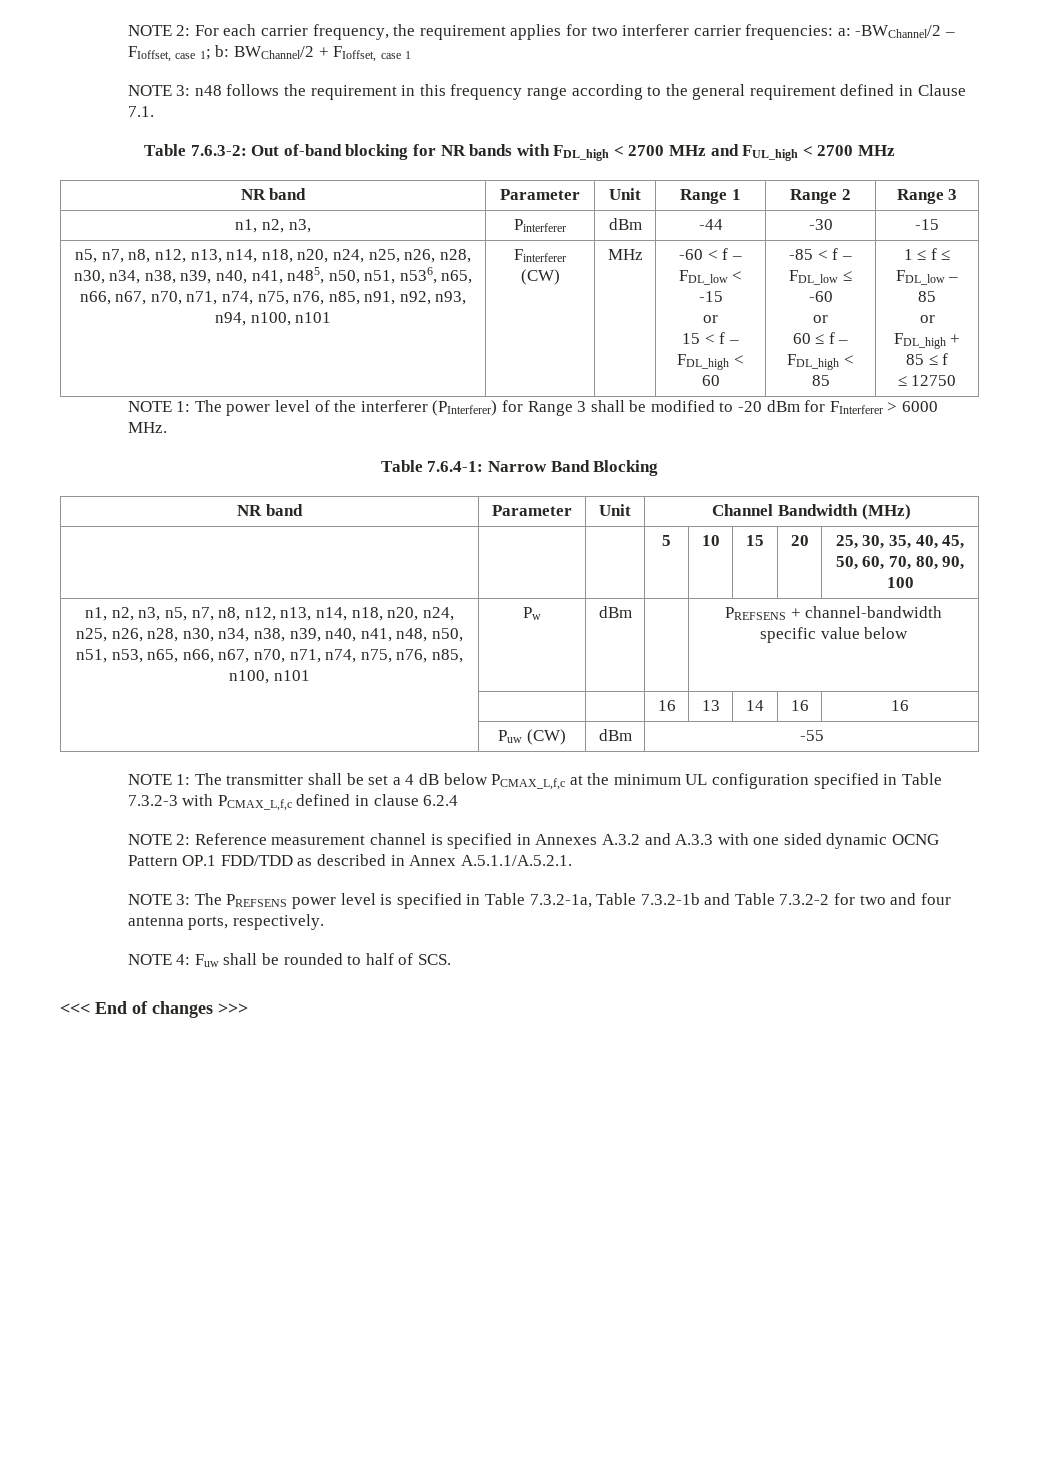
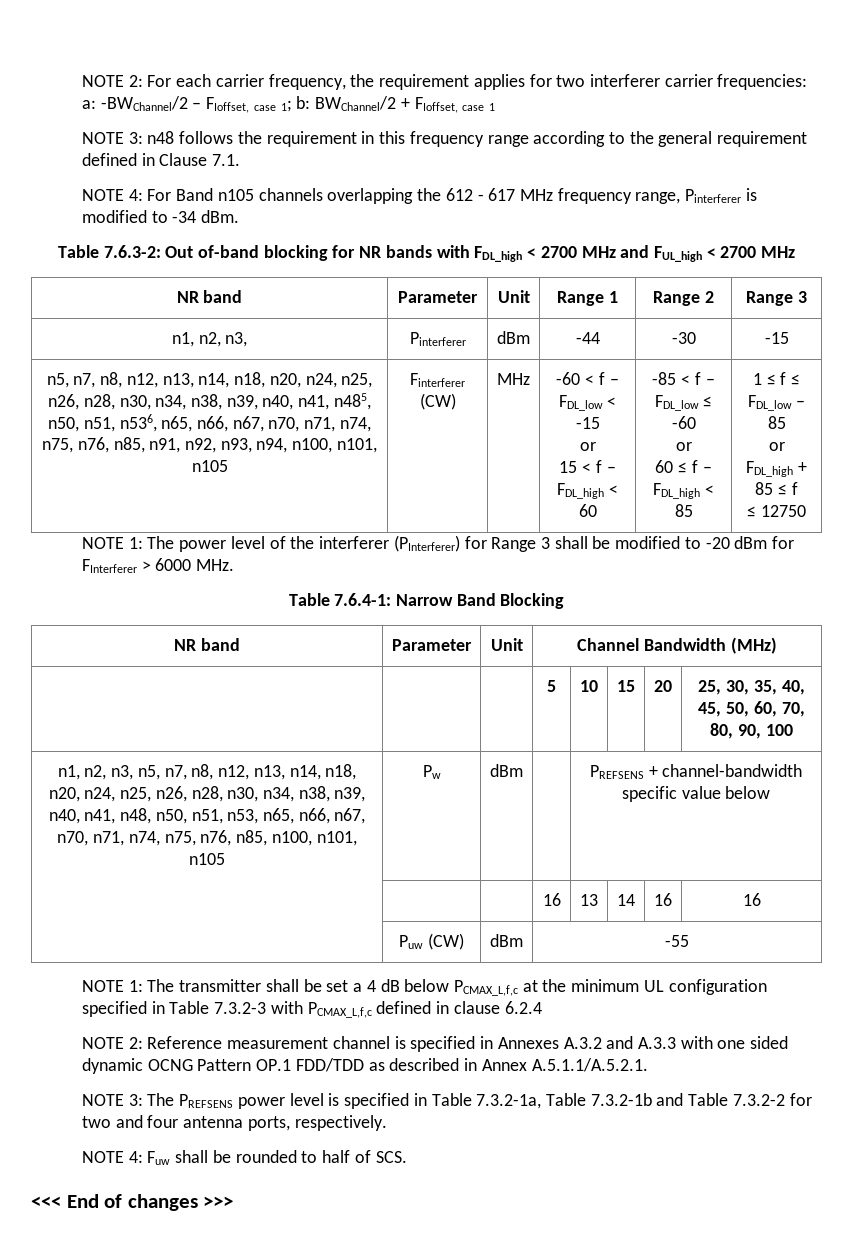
(154, 111) none -> [82,188,757,204] [82,210,240,223] // NOTE 4: For Band n105 channels overlapping the 612 - 617 MHz frequency range, Pinterferer is modified to -34 dBm.
[295,312,332,323] n101 -> [336,438,377,453] [191,460,228,472] n101, n105
[273,670,310,681] n101 -> [316,831,357,846] [189,853,225,865] n101, n105

